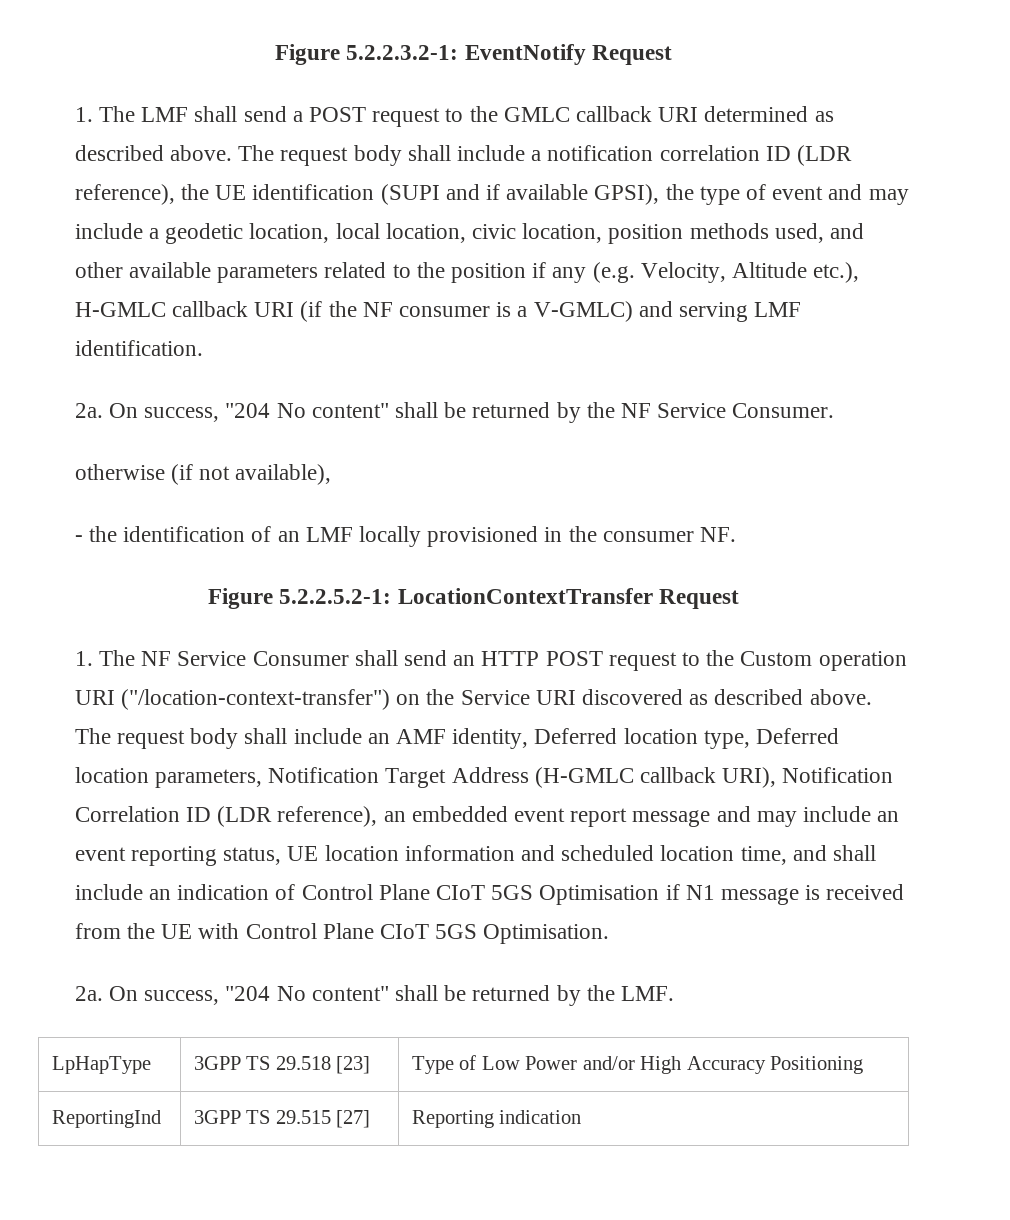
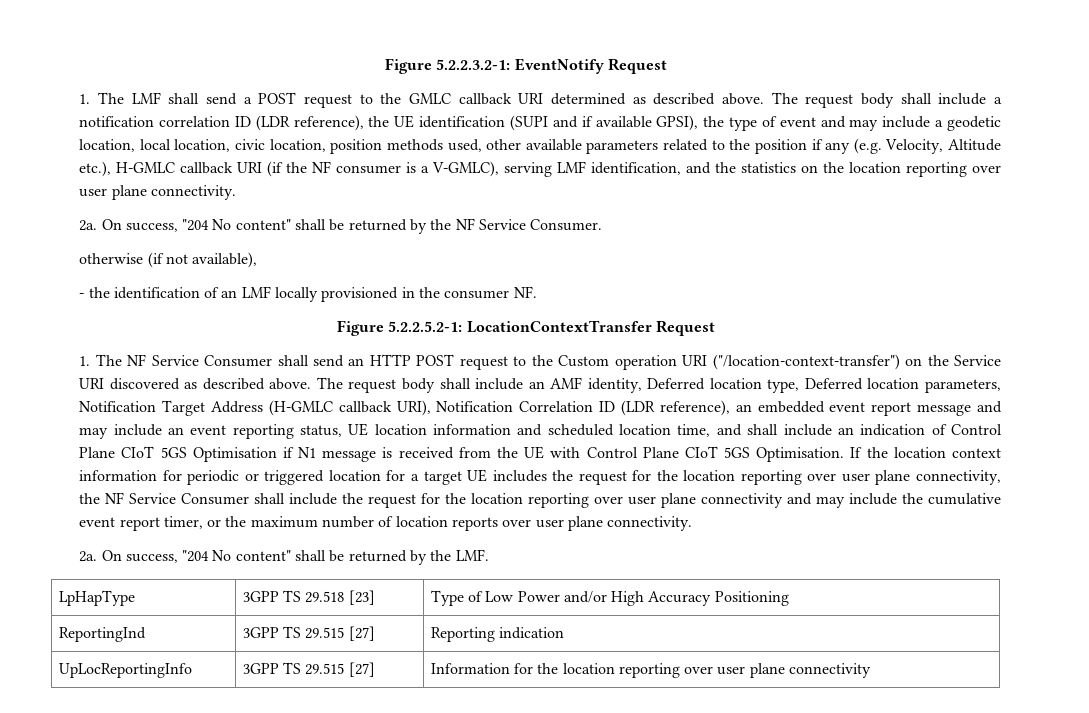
[830,223,865,239] and -> (482, 145) none
[533,301,802,322] [74,340,203,356] V-GMLC) and serving LMF identification. -> [432,161,1002,177] [79,185,236,200] V-GMLC), serving LMF identification, and the statistics on the location reporting over user plane connectivity.
(610, 934) none -> [850,447,1001,458] [79,469,1002,485] [79,492,1001,508] [79,516,693,531] If the location context information for periodic or triggered location for a target UE includes the request for the location reporting over user plane connectivity, the NF Service Consumer shall include the request for the location reporting over user plane connectivity and may include the cumulative event report timer, or the maximum number of location reports over user plane connectivity.
(582, 1117) none -> [58,663,192,678] [242,662,375,677] [430,663,872,678] // UpLocReportingInfo | 3GPP TS 29.515 [27] | Information for the location reporting over user plane connectivity

